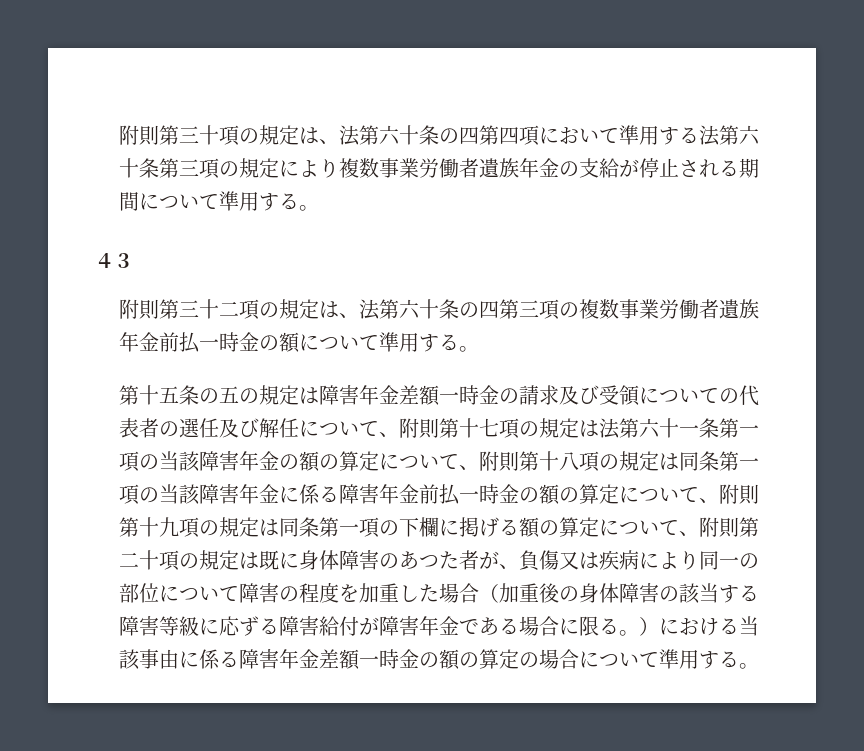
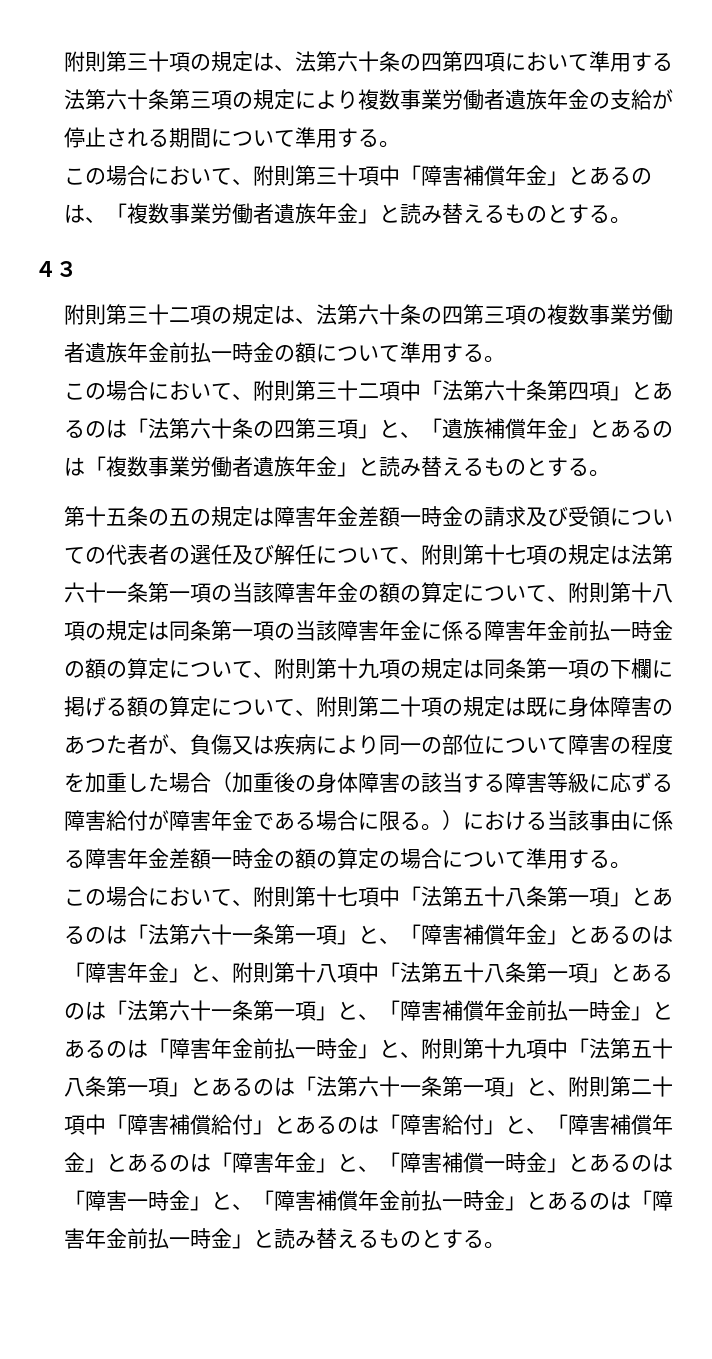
(319, 208) none -> [64,165,653,186] [64,203,632,224] // この場合において、附則第三十項中「障害補償年金」とあるのは、「複数事業労働者遺族年金」と読み替えるものとする。
(479, 349) none -> [64,380,674,401] [64,418,674,439] [64,456,611,477] // この場合において、附則第三十二項中「法第六十条第四項」とあるのは「法第六十条の四第三項」と、「遺族補償年金」とあるのは「複数事業労働者遺族年金」と読み替えるものとする。
(759, 666) none -> [64,886,674,907] [64,924,674,945] [64,962,674,983] [64,1000,674,1021] [64,1038,674,1059] [64,1076,674,1097] [64,1114,674,1135] [64,1152,674,1173] [64,1190,674,1211] [64,1228,506,1249] // この場合において、附則第十七項中「法第五十八条第一項」とあるのは「法第六十一条第一項」と、「障害補償年金」とあるのは「障害年金」と、附則第十八項中「法第五十八条第一項」とあるのは「法第六十一条第一項」と、「障害補償年金前払一時金」とあるのは「障害年金前払一時金」と、附則第十九項中「法第五十八条第一項」とあるのは「法第六十一条第一項」と、附則第二十項中「障害補償給付」とあるのは「障害給付」と、「障害補償年金」とあるのは「障害年金」と、「障害補償一時金」とあるのは「障害一時金」と、「障害補償年金前払一時金」とあるのは「障害年金前払一時金」と読み替えるものとする。

